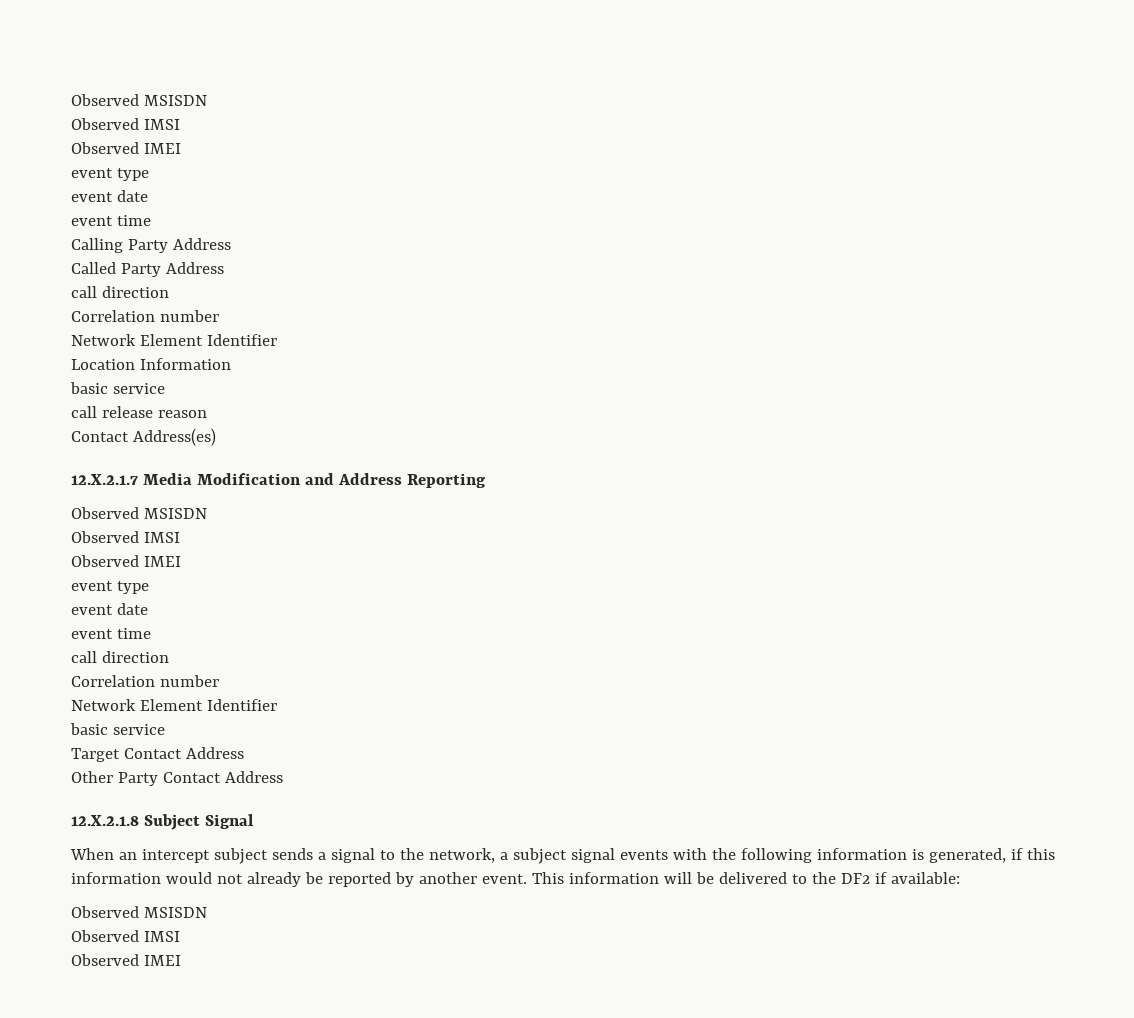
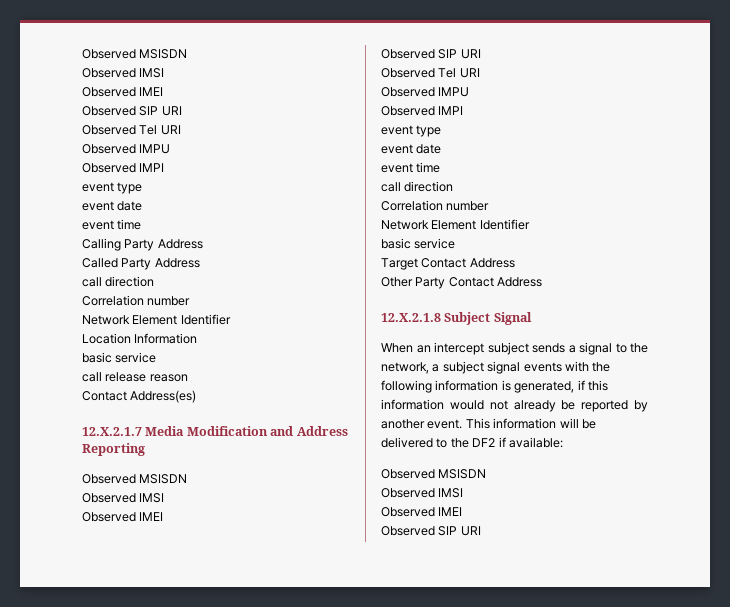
[71,94,207,106] [71,118,180,130] [71,142,181,154] Observed MSISDN // Observed IMSI // Observed IMEI -> [82,49,188,59] [82,68,165,78] [82,87,164,97] [82,106,182,116] [82,125,181,135] [82,144,171,154] [82,163,165,173] Observed MSISDN // Observed IMSI // Observed IMEI // Observed SIP URI // Observed Tel URI // Observed IMPU // Observed IMPI
(181, 561) none -> [381,49,481,59] [381,68,480,78] [381,87,470,97] [381,106,464,116] // Observed SIP URI // Observed Tel URI // Observed IMPU // Observed IMPI
(181, 960) none -> [381,526,481,536] // Observed SIP URI

